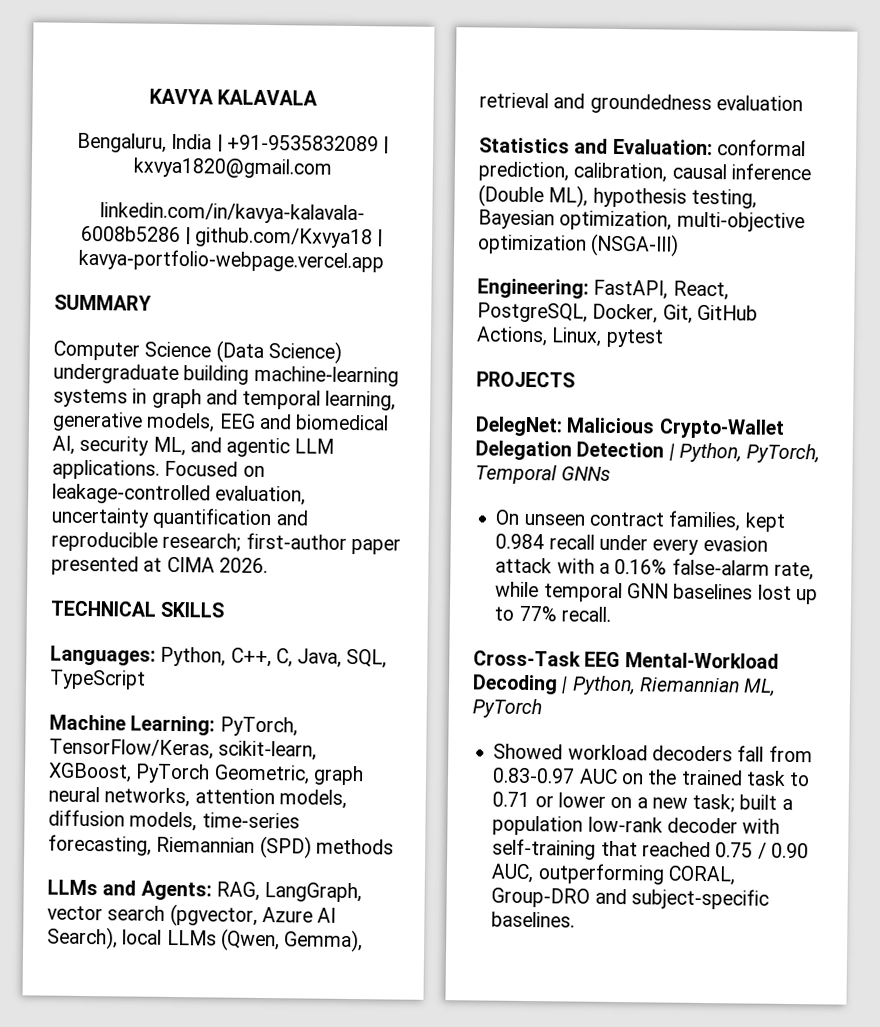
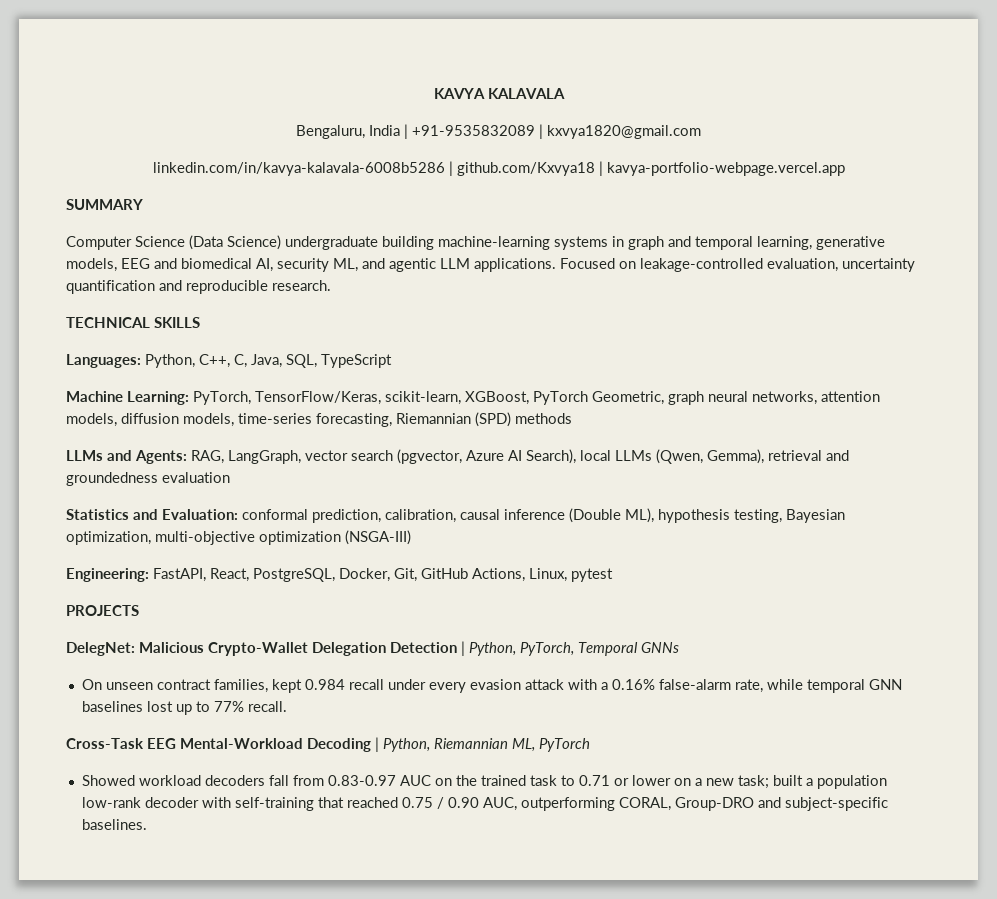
[162,532,401,555] [51,555,268,576] research; first-author paper presented at CIMA 2026. -> [272,280,331,291] research.

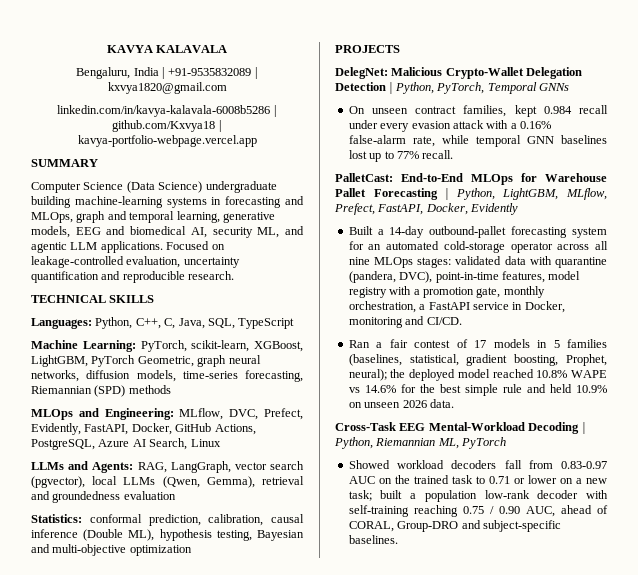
(624, 241) none -> [225,196,305,208] [31,212,73,223] forecasting and MLOps,
[255,391,381,405] TensorFlow/Keras, -> (187, 346) none
(529, 398) none -> [31,355,88,367] LightGBM,
[821,391,880,402] [66,413,117,427] attention models, -> (79, 376) none
(572, 418) none -> [31,408,303,420] [31,423,256,435] [31,438,221,450] // MLOps and Engineering: MLflow, DVC, Prefect, Evidently, FastAPI, Docker, GitHub Actions, PostgreSQL, Azure AI Search, Linux
[397,449,576,464] (pgvector, Azure AI Search), -> [31,476,85,488] (pgvector),
[66,509,238,520] Statistics and Evaluation: -> [31,514,82,523] Statistics:
[66,531,151,545] optimization, -> [31,544,50,553] and
[345,530,411,545] [66,568,613,582] (NSGA-III) // Engineering: FastAPI, React, PostgreSQL, Docker, Git, GitHub Actions, Linux, pytest -> (192, 550) none
(287, 706) none -> [335,173,607,185] [335,188,607,200] [334,203,519,215] [348,226,607,238] [348,241,608,253] [348,256,607,268] [348,271,581,283] [348,286,545,298] [348,301,565,313] [348,316,462,328] [348,339,607,348] [348,354,607,366] [348,369,607,381] [348,384,607,396] [348,399,454,408] // PalletCast: End-to-End MLOps for Warehouse Pallet Forecasting | Python, LightGBM, MLflow, Prefect, FastAPI, Docker, Evidently // Built a 14-day outbound-pallet forecasting system for an automated cold-storage operator across all nine MLOps stages: validated data with quarantine (pandera, DVC), point-in-time features, model registry with a promotion gate, monthly orchestration, a FastAPI service in Docker, monitoring and CI/CD. // Ran a fair contest of 17 models in 5 families (baselines, statistical, gradient boosting, Prophet, neural); the deployed model reached 10.8% WAPE vs 14.6% for the best simple rule and held 10.9% on unseen 2026 data.
[317,797,398,808] that reached -> [413,505,458,517] reaching
[520,797,615,811] outperforming -> [560,505,608,514] ahead of

